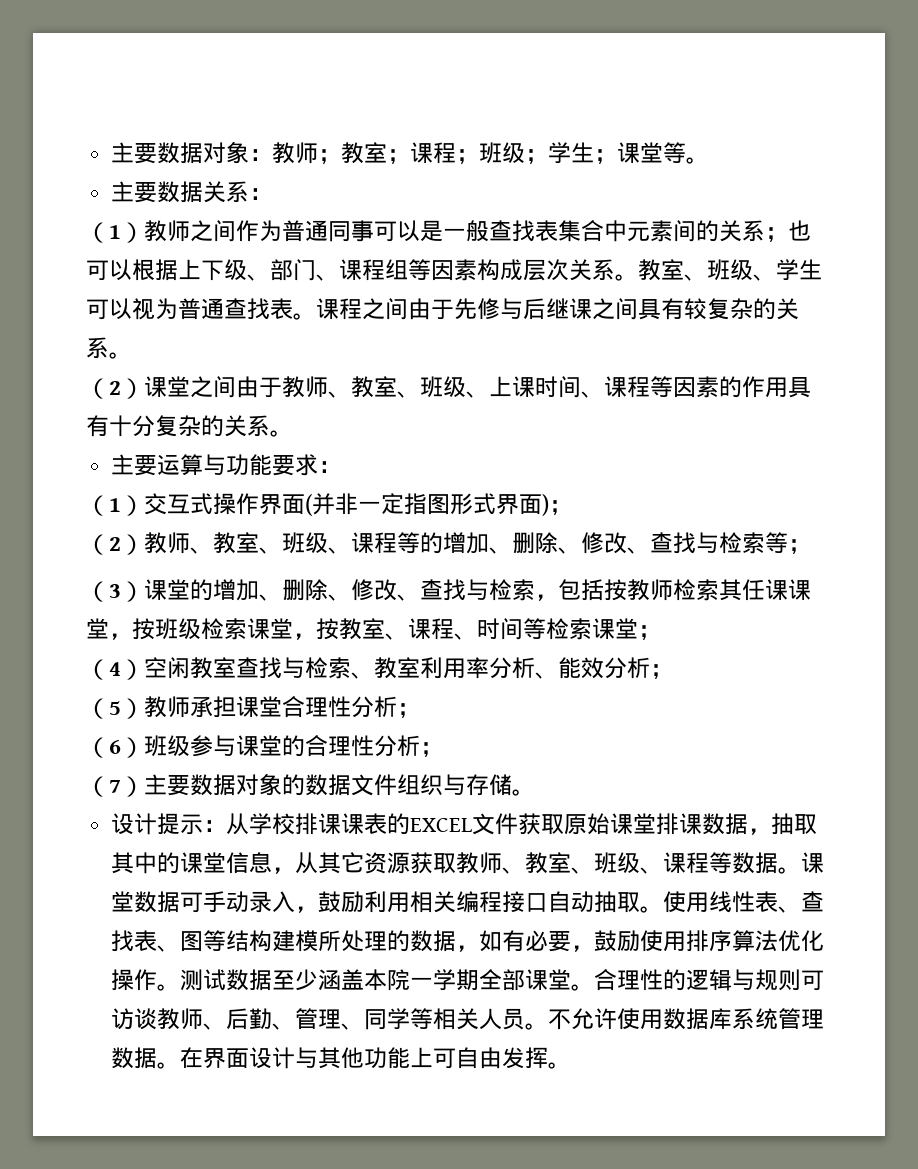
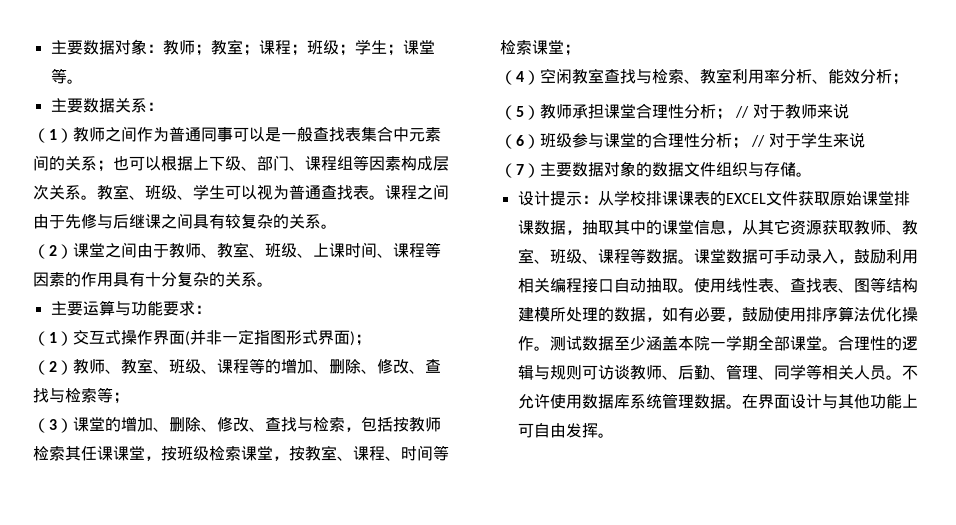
(420, 710) none -> [735,103,849,119] // 对于教师来说
(443, 749) none -> [751,132,865,148] // 对于学生来说

